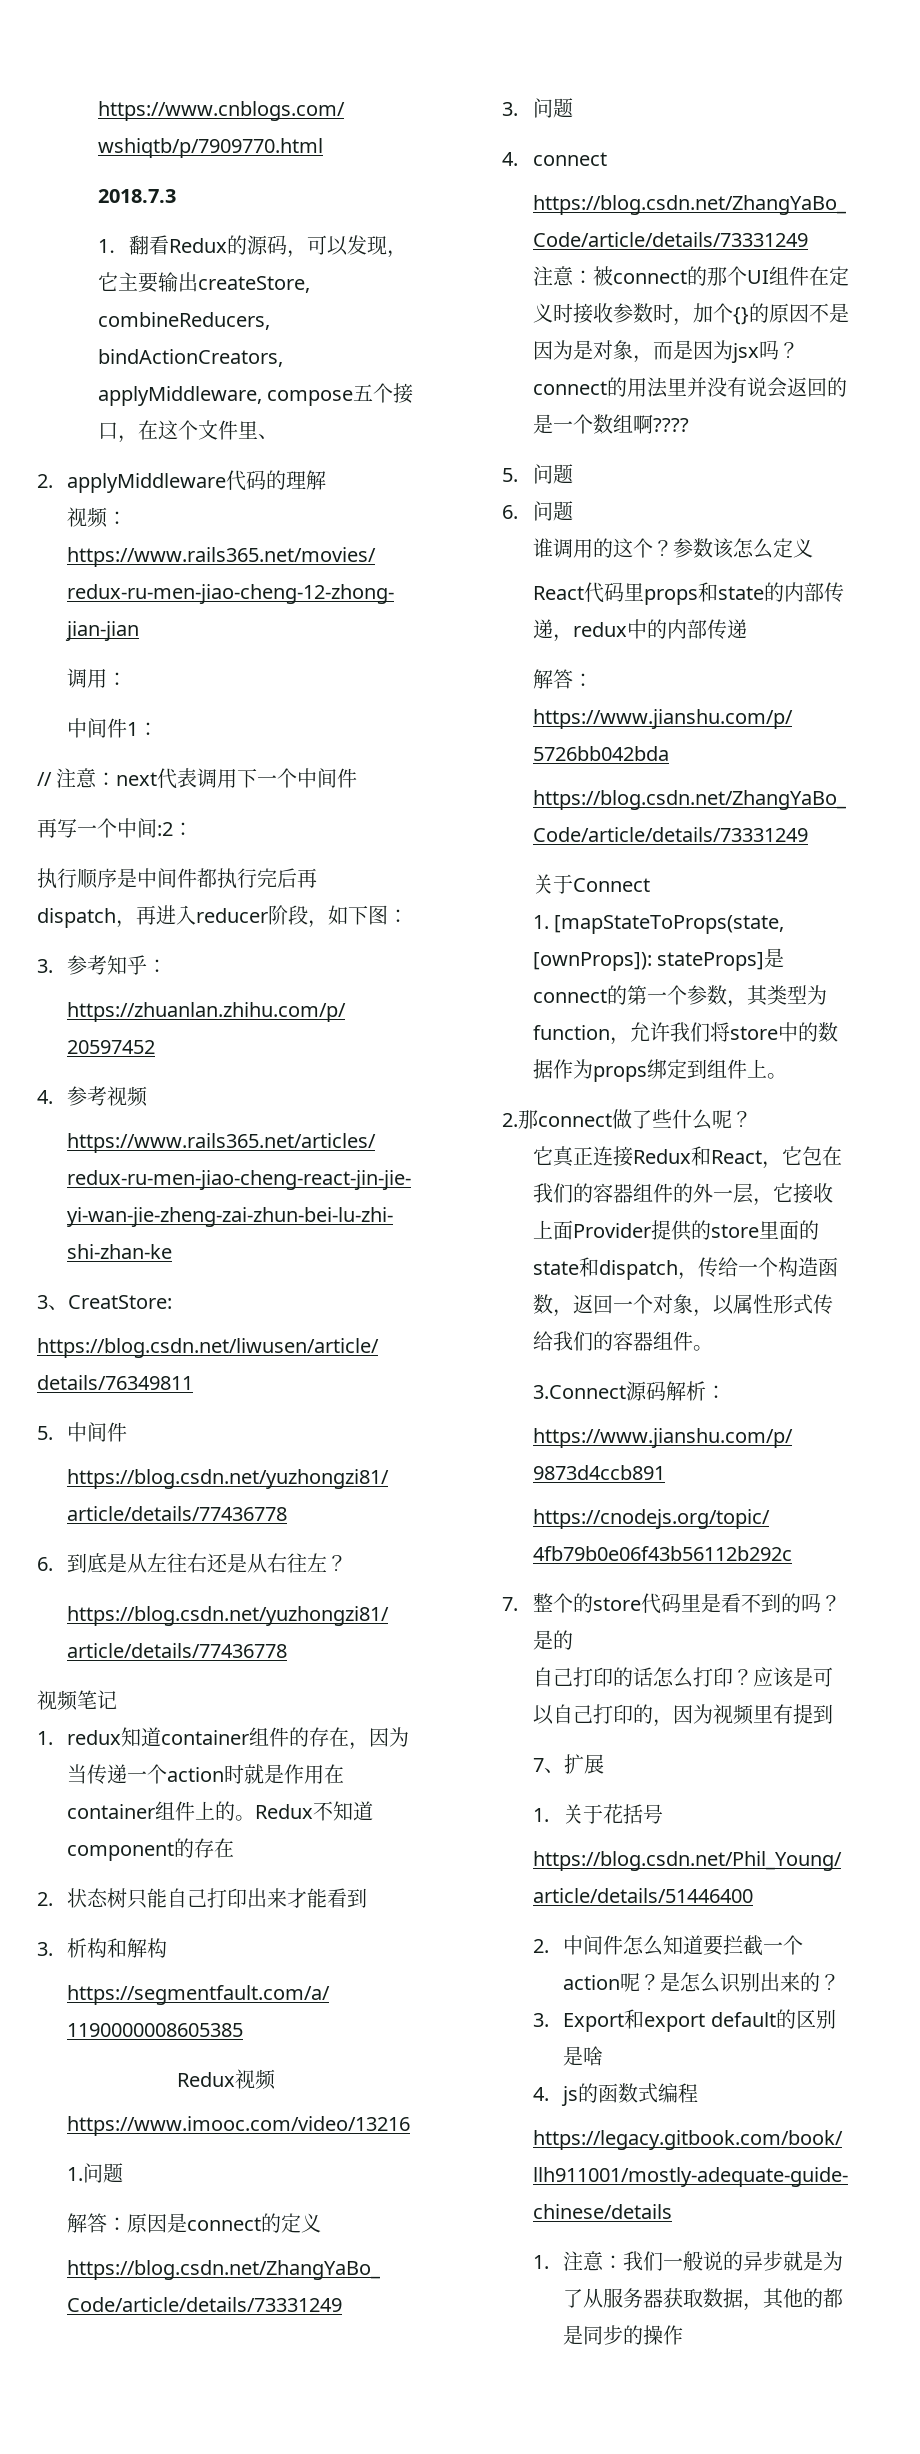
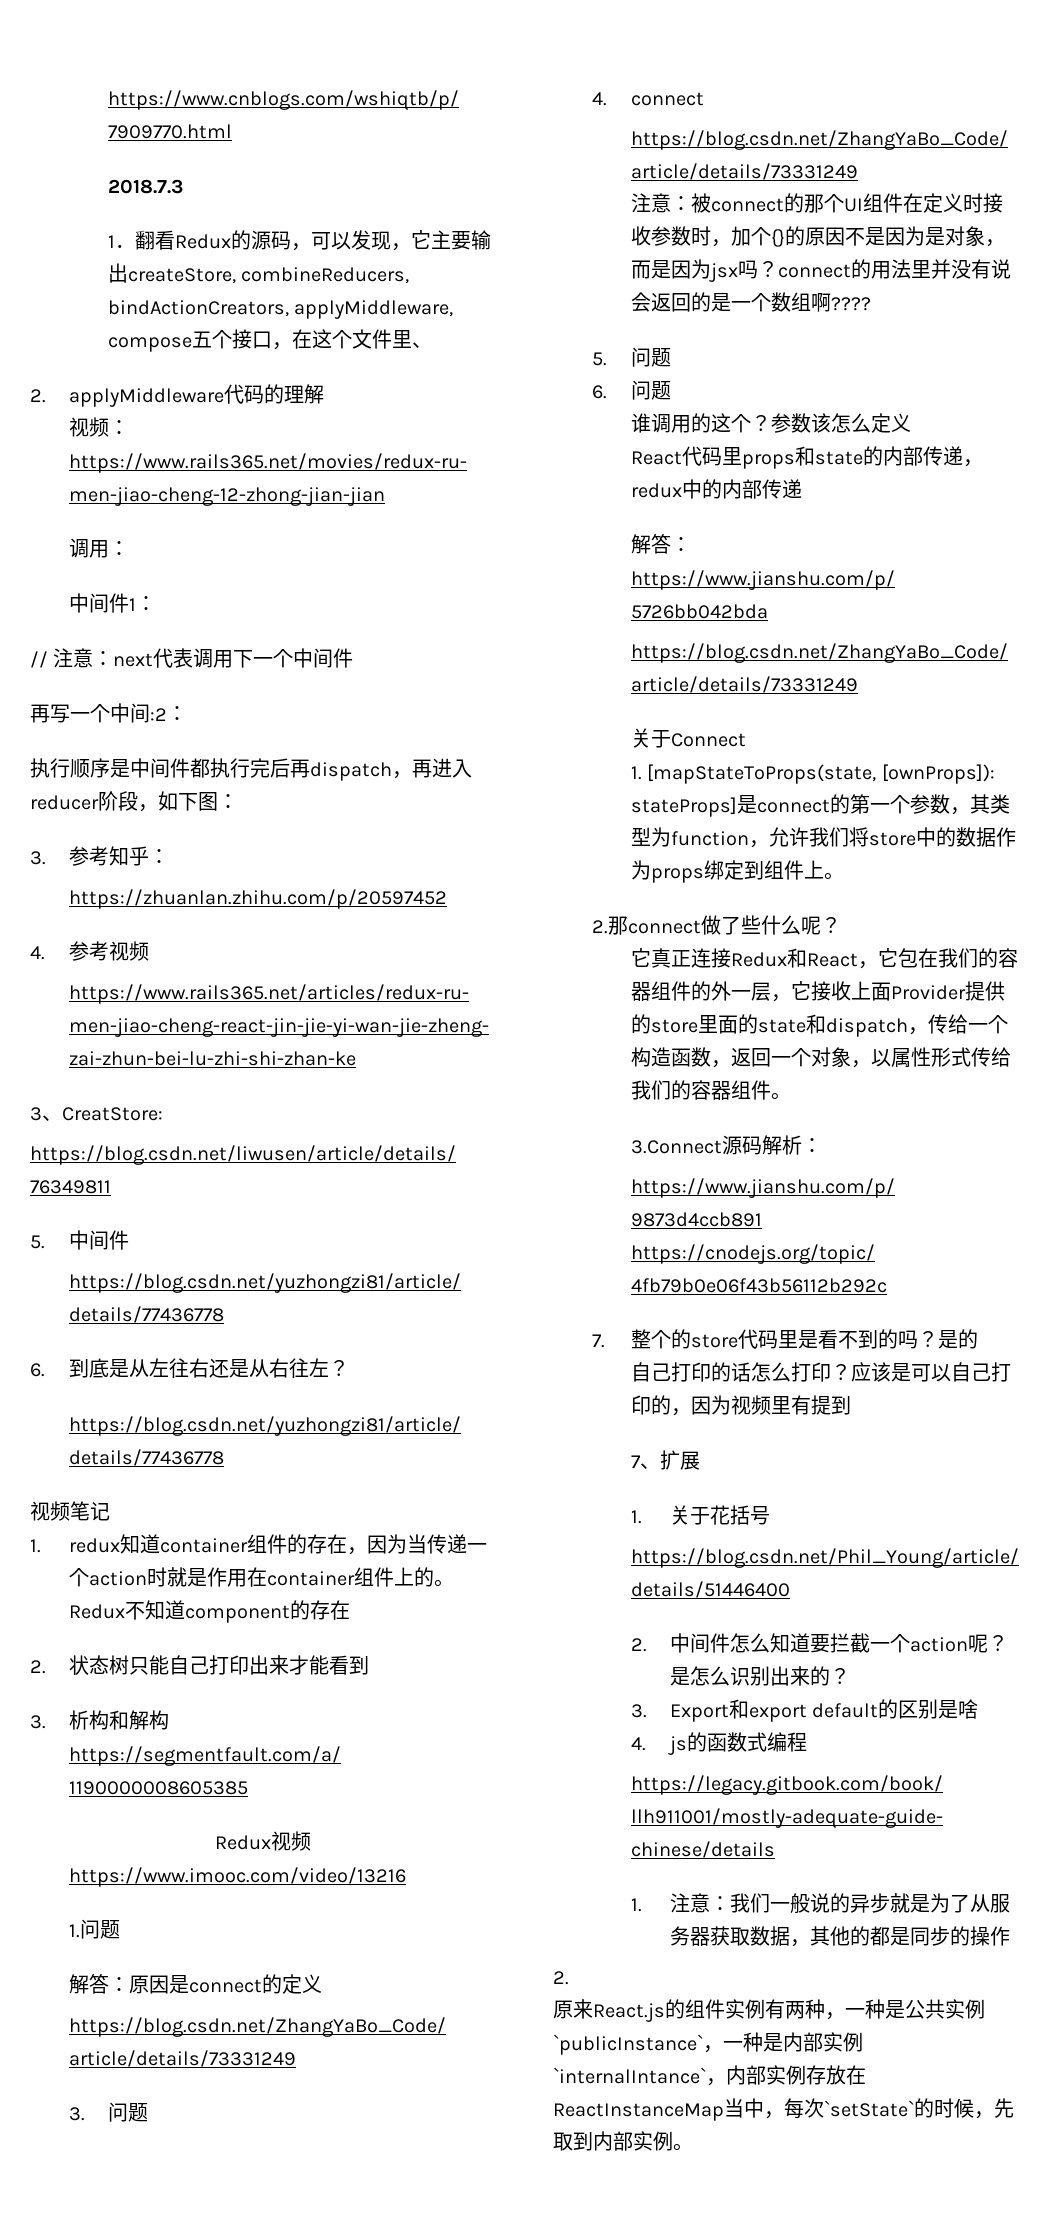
(684, 2335) none -> [553,1971,569,1985] [553,1999,985,2022] [553,2032,863,2055] [553,2065,866,2086] [553,2098,1014,2121] [553,2131,693,2151] // 2. // 原来React.js的组件实例有两种，一种是公共实例`publicInstance`，一种是内部实例`internalIntance`，内部实例存放在ReactInstanceMap当中，每次`setState`的时候，先取到内部实例。

